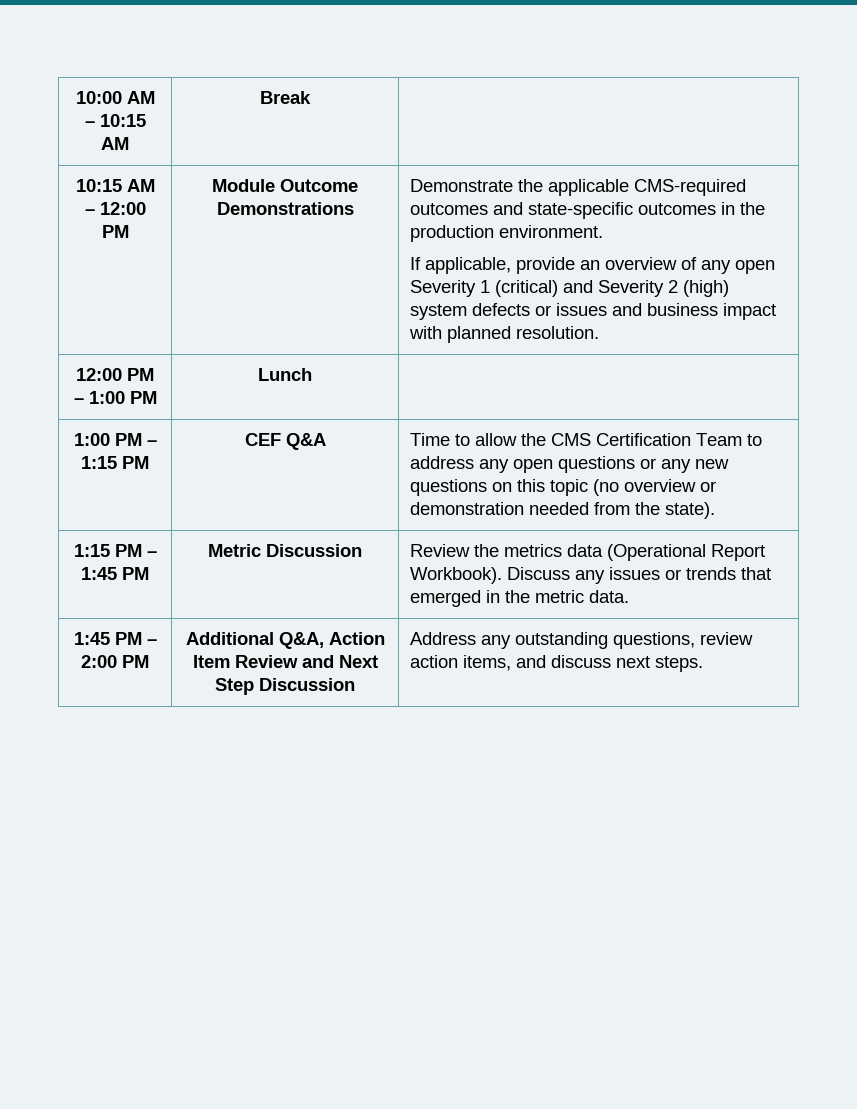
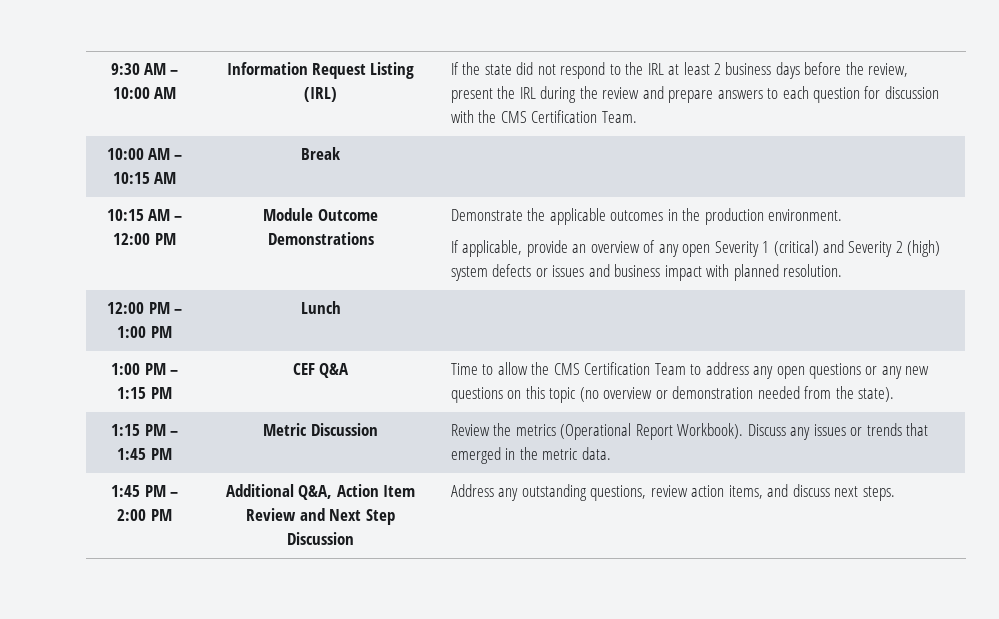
(75, 97) none -> [110,63,179,75] [112,87,177,99] [226,62,415,79] [304,87,337,102] [451,62,909,79] [451,86,939,103] [451,110,637,123] 9:30 AM – 10:00 AM | Information Request Listing (IRL) | If the state did not respond to the IRL at least 2 business days before the review, present the IRL during the review and prepare answers to each question for discussion with the CMS Certification Team. //
[633,179,746,196] [409,202,633,219] CMS-required outcomes and state-specific -> (606, 216) none
[566,544,603,557] data -> (556, 430) none

